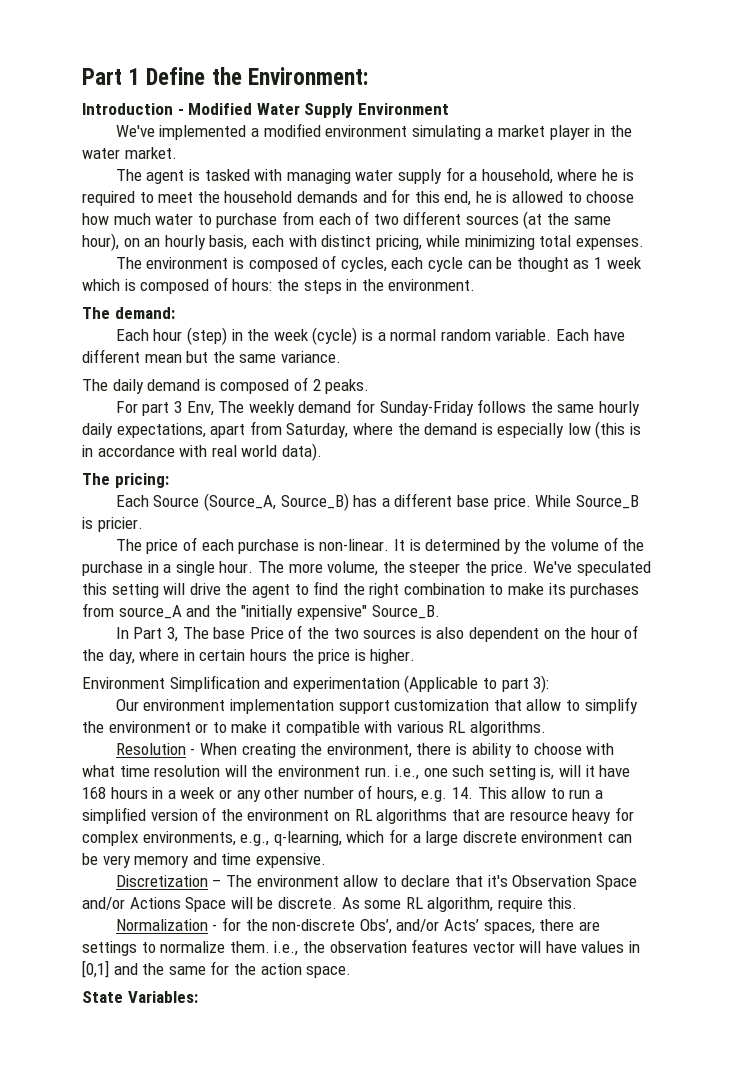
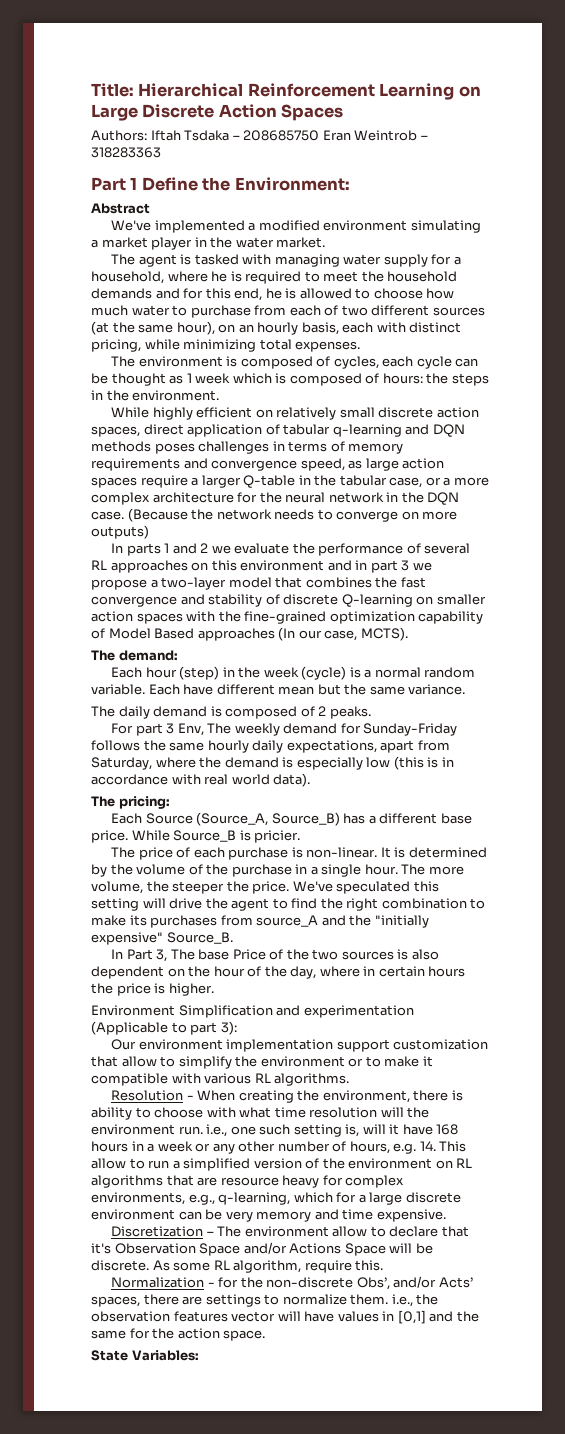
(82, 76) none -> [91,83,481,100] [91,104,344,121] [91,130,428,141] [91,147,161,158] Title: Hierarchical Reinforcement Learning on Large Discrete Action Spaces // Authors: Iftah Tsdaka – 208685750 Eran Weintrob – 318283363 //
[82,103,449,118] Introduction - Modified Water Supply Environment -> [91,203,150,214] Abstract
(476, 285) none -> [111,407,479,420] [91,424,465,437] [91,441,404,454] [91,458,445,471] [91,475,489,488] [91,492,460,505] [91,508,458,522] [91,525,149,539] [111,543,471,556] [91,560,432,573] [91,577,426,590] [91,594,486,607] [91,611,484,624] [91,627,408,641] // While highly efficient on relatively small discrete action spaces, direct application of tabular q-learning and DQN methods poses challenges in terms of memory requirements and convergence speed, as large action spaces require a larger Q-table in the tabular case, or a more complex architecture for the neural network in the DQN case. (Because the network needs to converge on more outputs) // In parts 1 and 2 we evaluate the performance of several RL approaches on this environment and in part 3 we propose a two-layer model that combines the fast convergence and stability of discrete Q-learning on smaller action spaces with the fine-grained optimization capability of Model Based approaches (In our case, MCTS).

